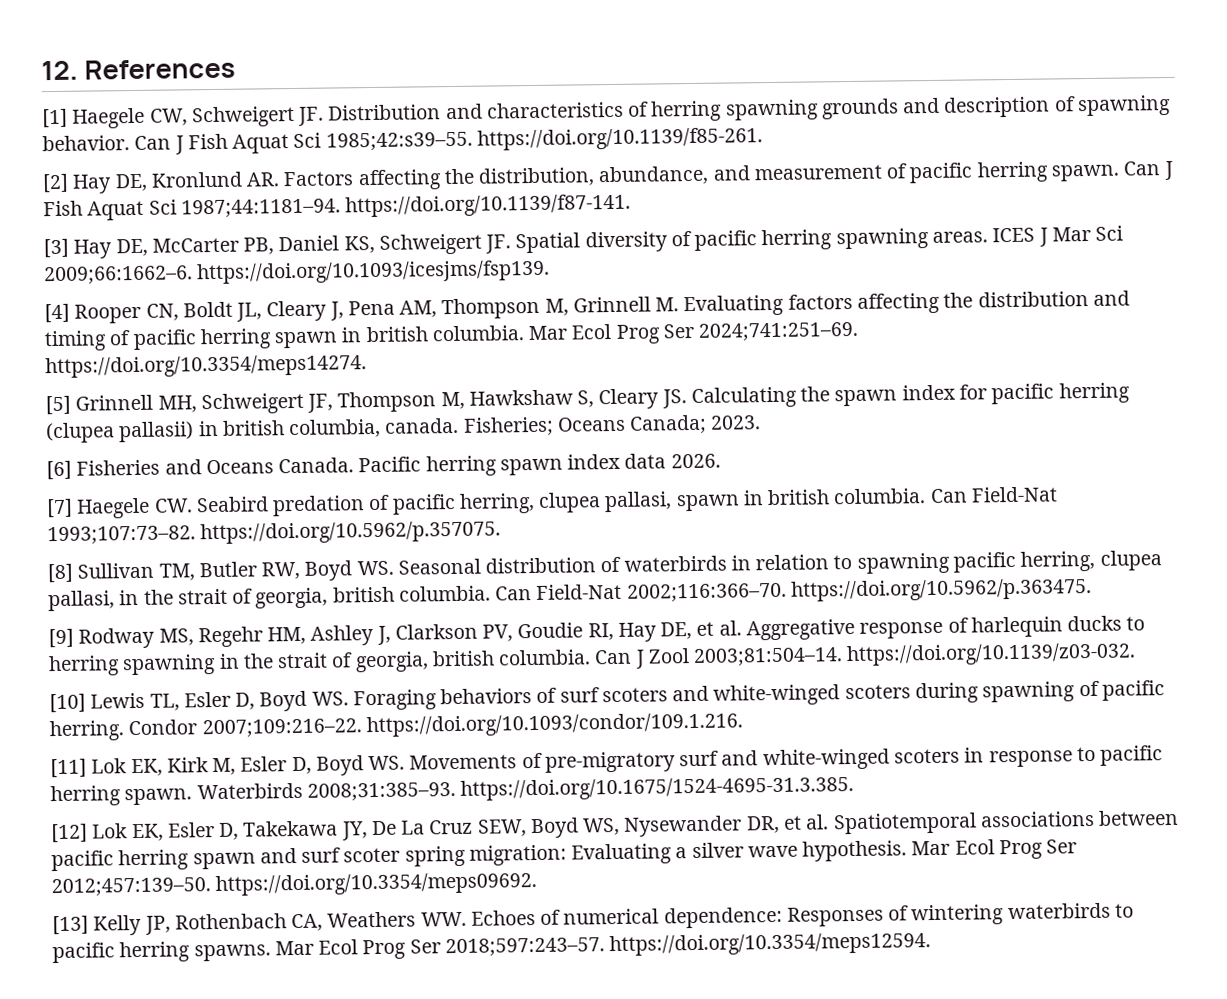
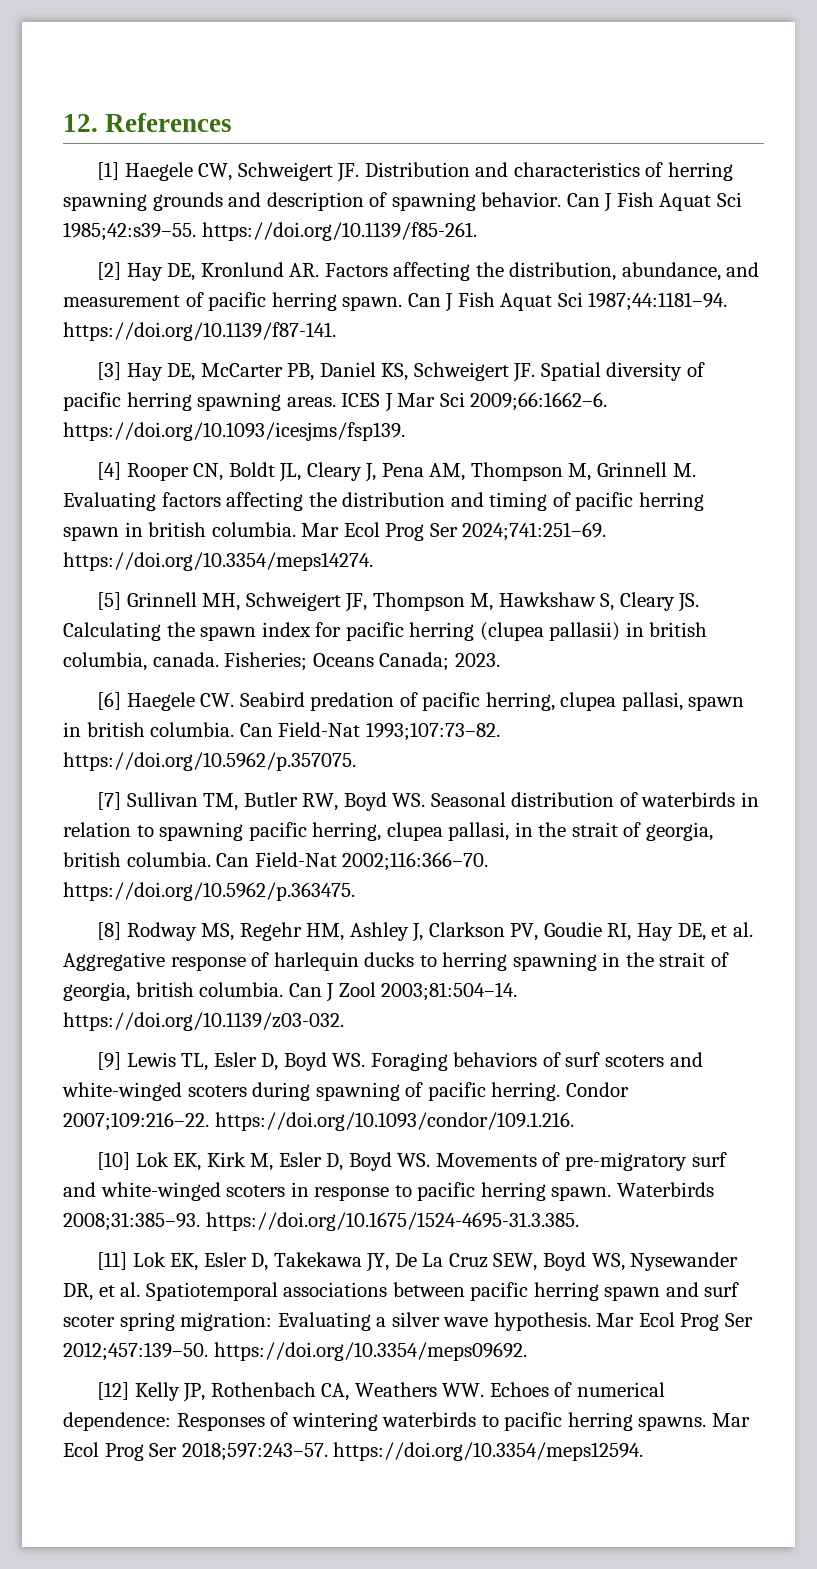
[76,453,721,477] [46,498,73,519] Fisheries and Oceans Canada. Pacific herring spawn index data 2026. // [7] -> (122, 701) none
[47,563,74,584] [8] -> [97,792,122,810] [7]
[48,628,74,649] [9] -> [97,922,122,940] [8]
[49,693,86,714] [10] -> [97,1052,122,1070] [9]
[50,758,87,779] [11] -> [97,1152,131,1170] [10]
[51,823,88,844] [12] -> [97,1252,128,1270] [11]
[52,915,89,936] [13] -> [97,1382,130,1400] [12]

